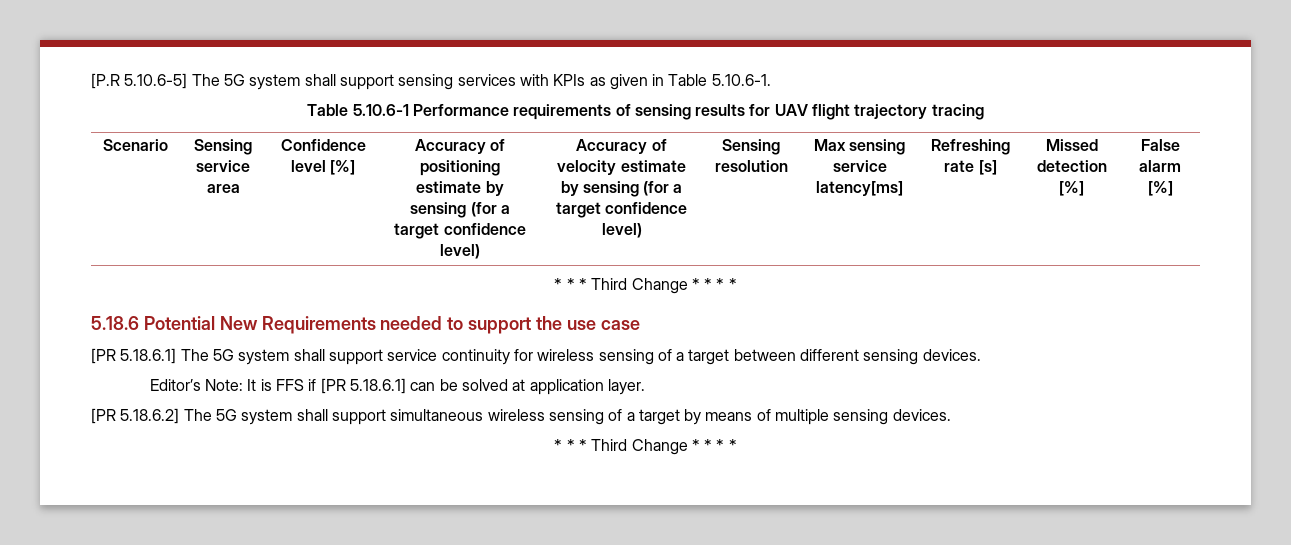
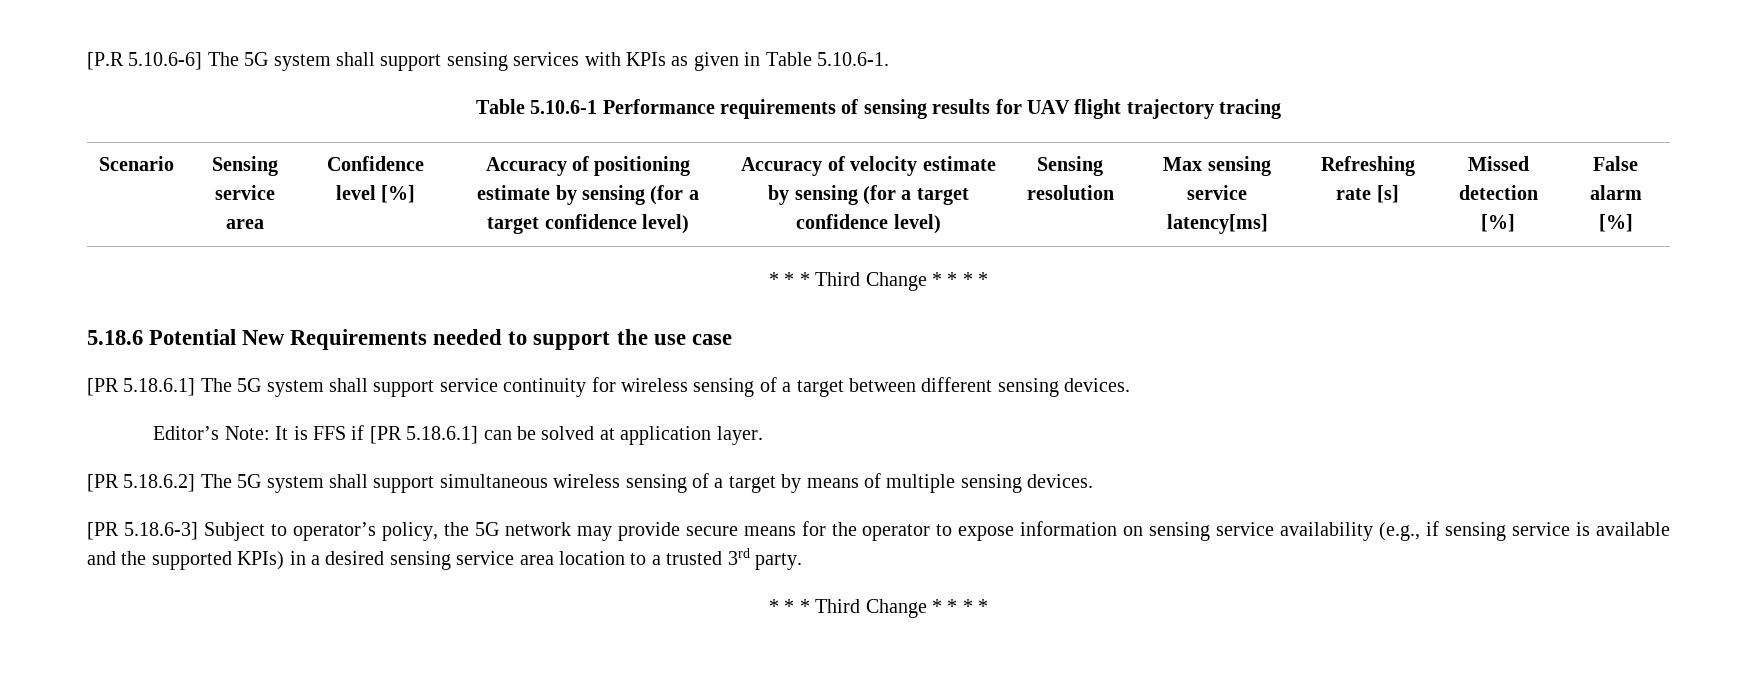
[124,73,188,89] 5.10.6-5] -> [128,52,203,70] 5.10.6-6]
(951, 415) none -> [87,521,1671,541] [87,548,802,570] // [PR 5.18.6-3] Subject to operator’s policy, the 5G network may provide secure means for the operator to expose information on sensing service availability (e.g., if sensing service is available and the supported KPIs) in a desired sensing service area location to a trusted 3rd party.

